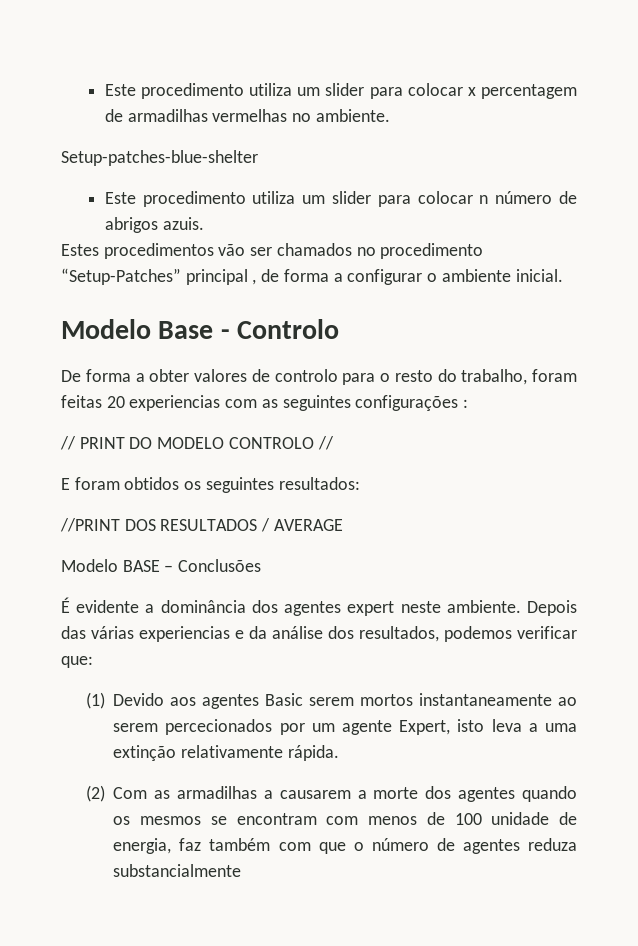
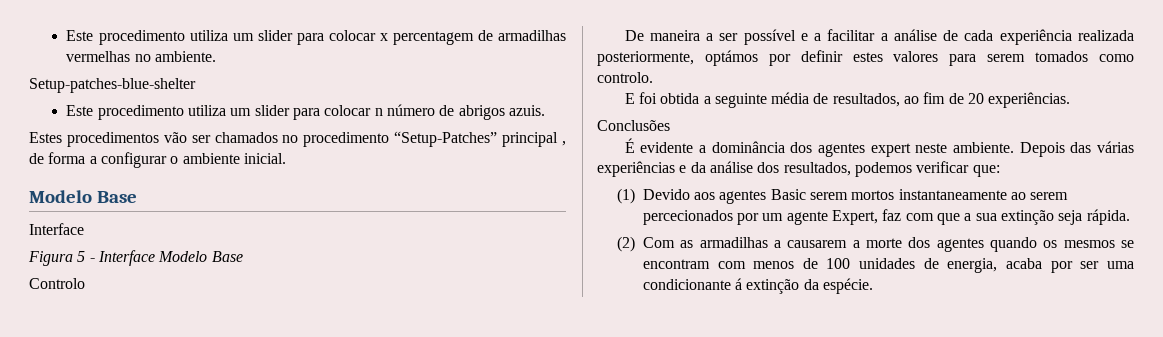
[220,319,340,339] [61,369,577,385] [61,395,469,411] [60,436,334,450] [61,477,360,493] [60,518,343,532] [61,559,174,572] - Controlo // De forma a obter valores de controlo para o resto do trabalho, foram feitas 20 experiencias com as seguintes configurações : // // PRINT DO MODELO CONTROLO // // E foram obtidos os seguintes resultados: // //PRINT DOS RESULTADOS / AVERAGE // Modelo BASE – -> [29,223,84,235] [28,250,243,266] [29,278,85,289] [624,29,1134,45] [597,50,1134,66] [597,72,653,83] [624,92,1071,108] // Interface // Figura 5 - Interface Modelo Base // Controlo // De maneira a ser possível e a facilitar a análise de cada experiência realizada posteriormente, optámos por definir estes valores para serem tomados como controlo. // E foi obtida a seguinte média de resultados, ao fim de 20 experiências. //
[139,626,230,642] experiencias -> [597,161,675,177] experiências
[457,719,578,732] [113,745,284,761] isto leva a uma extinção relativamente -> [882,209,1083,225] faz com que a sua extinção seja
[491,812,550,825] unidade -> [859,258,916,269] unidades
[179,838,577,854] [113,864,242,877] faz também com que o número de agentes reduza substancialmente -> [1006,258,1135,273] [642,278,874,294] acaba por ser uma condicionante á extinção da espécie.

